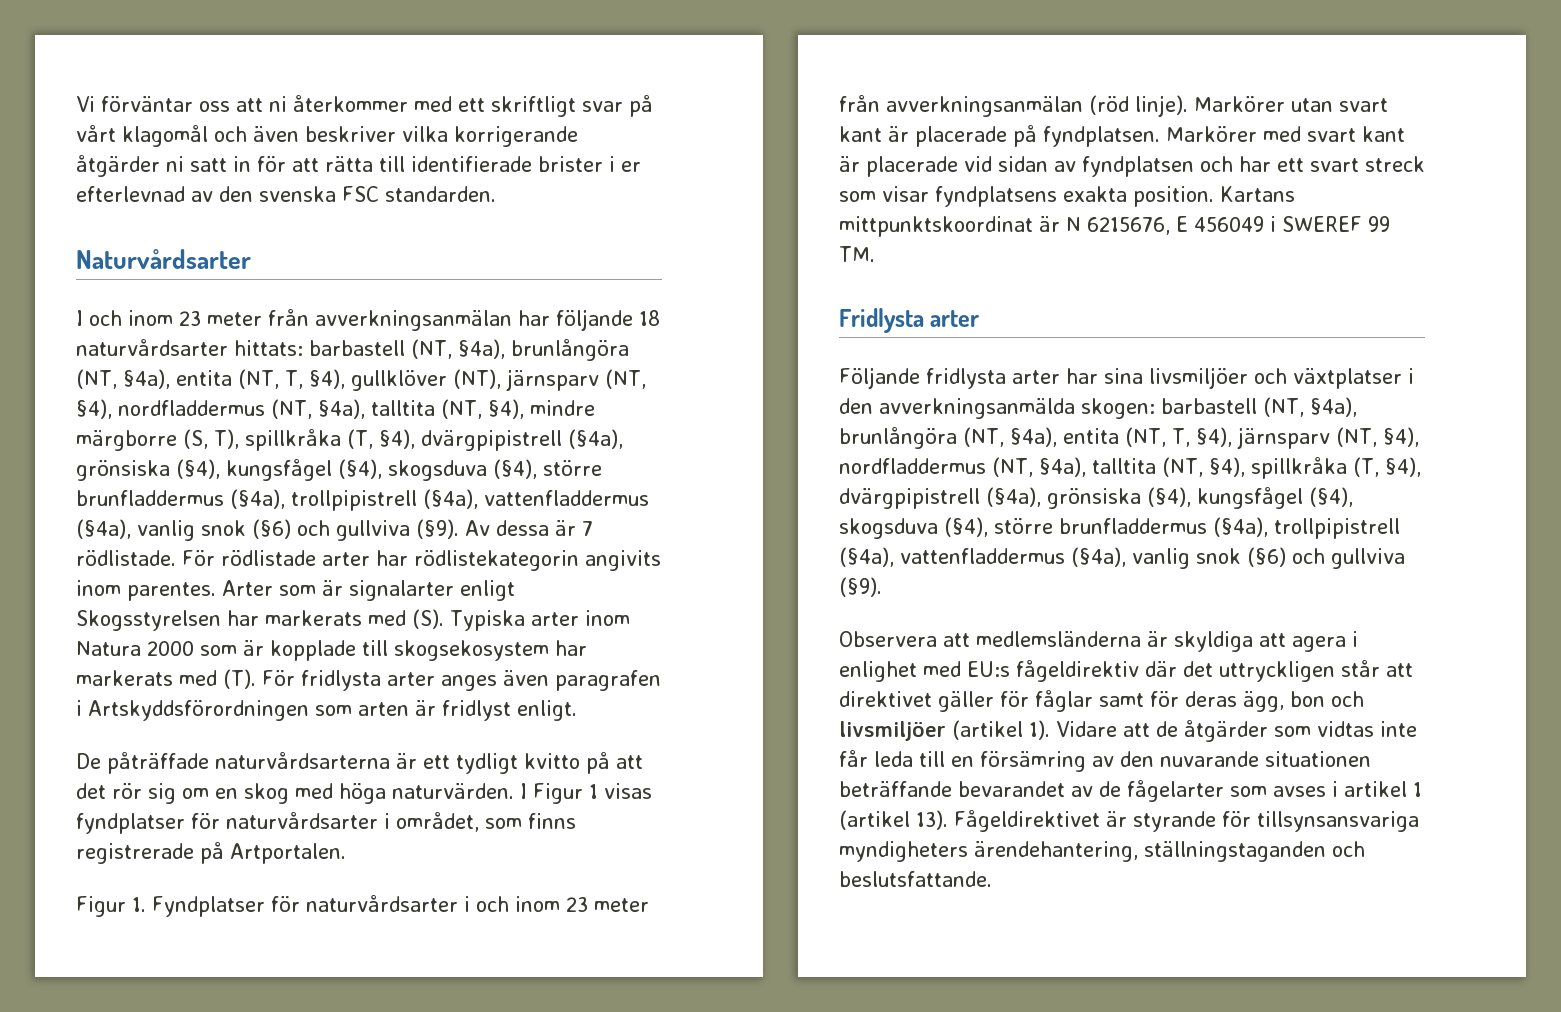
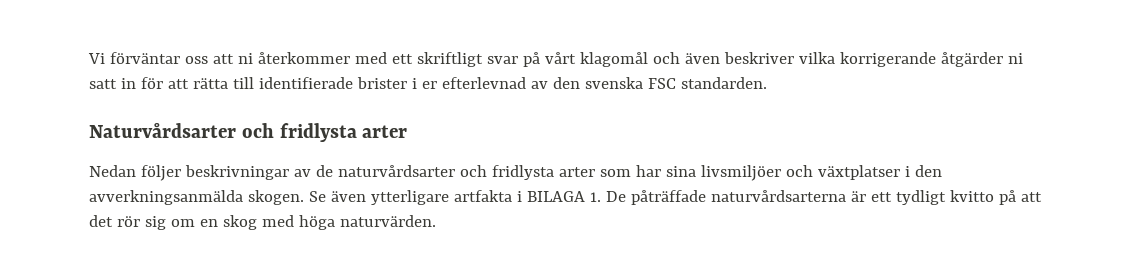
[76,309,660,331] [76,339,629,361] [76,369,646,391] [76,399,595,419] [76,429,623,451] [76,459,602,481] [76,489,649,511] [76,519,593,541] [76,549,661,571] [76,580,515,601] [76,609,630,631] [76,640,587,661] [76,669,661,691] [76,699,577,721] // I och inom 23 meter från avverkningsanmälan har följande 18 naturvårdsarter hittats: barbastell (NT, §4a), brunlångöra (NT, §4a), entita (NT, T, §4), gullklöver (NT), järnsparv (NT, §4), nordfladdermus (NT, §4a), talltita (NT, §4), mindre märgborre (S, T), spillkråka (T, §4), dvärgpipistrell (§4a), grönsiska (§4), kungsfågel (§4), skogsduva (§4), större brunfladdermus (§4a), trollpipistrell (§4a), vattenfladdermus (§4a), vanlig snok (§6) och gullviva (§9). Av dessa är 7 rödlistade. För rödlistade arter har rödlistekategorin angivits inom parentes. Arter som är signalarter enligt Skogsstyrelsen har markerats med (S). Typiska arter inom Natura 2000 som är kopplade till skogsekosystem har markerats med (T). För fridlysta arter anges även paragrafen i Artskyddsförordningen som arten är fridlyst enligt. // -> [241,123,408,142] [89,165,942,181] [89,190,601,205] och fridlysta arter // Nedan följer beskrivningar av de naturvårdsarter och fridlysta arter som har sina livsmiljöer och växtplatser i den avverkningsanmälda skogen. Se även ytterligare artfakta i BILAGA 1.
[520,783,652,804] [76,812,576,834] [76,842,346,864] [76,895,649,917] [839,95,1388,117] [839,125,1405,147] [839,156,1425,177] [839,186,1295,207] [839,216,1390,237] [839,246,875,262] [839,308,980,333] [839,367,1414,389] [839,397,1357,419] [839,427,1419,449] [839,457,1421,479] [839,487,1353,509] [839,517,1400,539] [839,547,1405,569] [839,577,882,597] [839,631,1358,652] [839,660,1413,682] [839,690,1364,712] [839,720,1417,742] [839,750,1371,772] [839,780,1422,802] [839,810,1419,832] [839,841,1365,862] [839,871,992,887] I Figur 1 visas fyndplatser för naturvårdsarter i området, som finns registrerade på Artportalen. // Figur 1. Fyndplatser för naturvårdsarter i och inom 23 meter från avverkningsanmälan (röd linje). Markörer utan svart kant är placerade på fyndplatsen. Markörer med svart kant är placerade vid sidan av fyndplatsen och har ett svart streck som visar fyndplatsens exakta position. Kartans mittpunktskoordinat är N 6215676, E 456049 i SWEREF 99 TM. // Fridlysta arter // Följande fridlysta arter har sina livsmiljöer och växtplatser i den avverkningsanmälda skogen: barbastell (NT, §4a), brunlångöra (NT, §4a), entita (NT, T, §4), järnsparv (NT, §4), nordfladdermus (NT, §4a), talltita (NT, §4), spillkråka (T, §4), dvärgpipistrell (§4a), grönsiska (§4), kungsfågel (§4), skogsduva (§4), större brunfladdermus (§4a), trollpipistrell (§4a), vattenfladdermus (§4a), vanlig snok (§6) och gullviva (§9). // Observera att medlemsländerna är skyldiga att agera i enlighet med EU:s fågeldirektiv där det uttryckligen står att direktivet gäller för fåglar samt för deras ägg, bon och livsmiljöer (artikel 1). Vidare att de åtgärder som vidtas inte får leda till en försämring av den nuvarande situationen beträffande bevarandet av de fågelarter som avses i artikel 1 (artikel 13). Fågeldirektivet är styrande för tillsynsansvariga myndigheters ärendehantering, ställningstaganden och beslutsfattande. -> (436, 221) none

